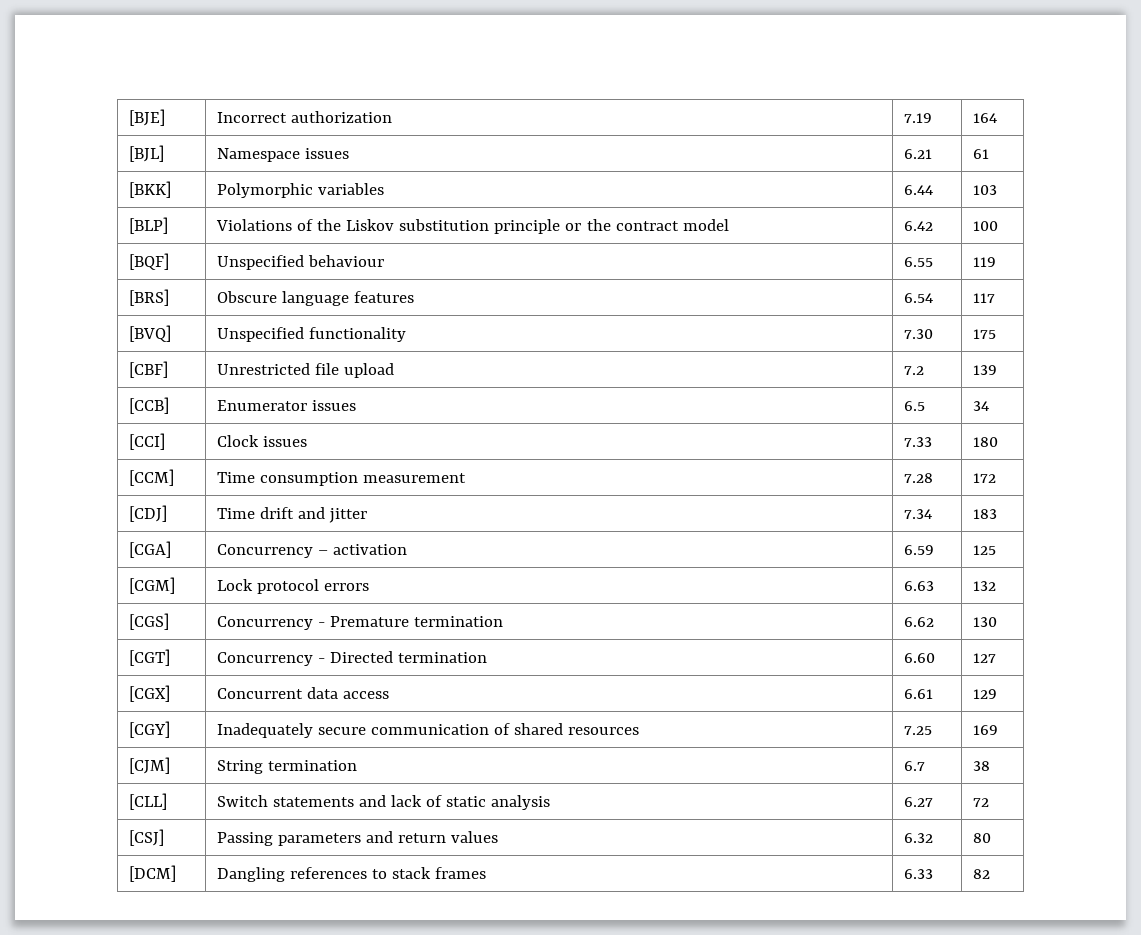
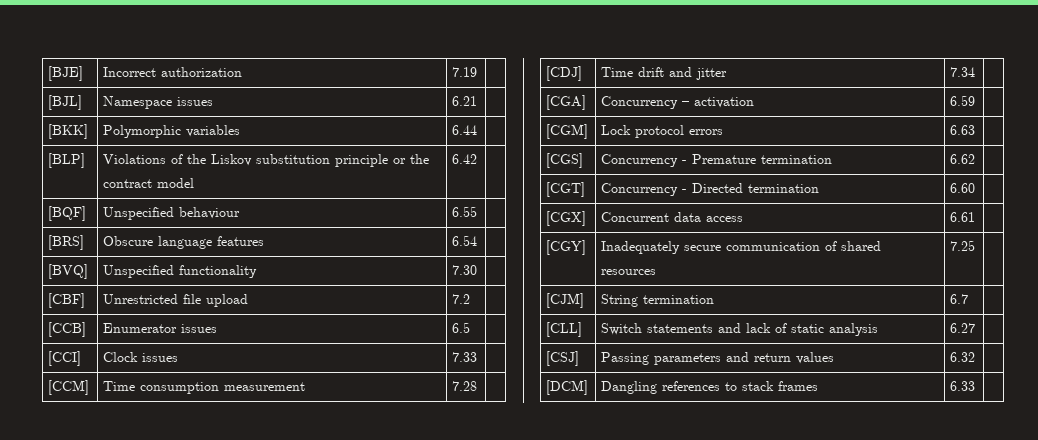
[972,113,997,123] 164 -> (478, 72) none
[972,149,989,159] 61 -> (478, 101) none
[972,185,997,195] 103 -> (478, 130) none
[972,221,998,231] 100 -> (478, 159) none
[972,257,996,267] 119 -> (478, 211) none
[972,293,995,303] 117 -> (478, 240) none
[972,329,996,339] 175 -> (478, 270) none
[972,365,997,375] 139 -> (471, 299) none
[972,401,989,411] 34 -> (471, 327) none
[972,437,998,447] 180 -> (478, 357) none
[972,473,996,483] 172 -> (478, 386) none
[972,509,997,519] 183 -> (976, 72) none
[972,545,996,555] 125 -> (976, 100) none
[972,581,996,591] 132 -> (976, 130) none
[972,617,997,627] 130 -> (976, 159) none
[972,653,996,663] 127 -> (976, 188) none
[972,689,997,699] 129 -> (976, 217) none
[972,725,998,735] 169 -> (976, 245) none
[972,761,990,771] 38 -> (969, 299) none
[972,798,989,807] 72 -> (976, 328) none
[972,833,991,843] 80 -> (976, 357) none
[972,869,990,879] 82 -> (976, 386) none

